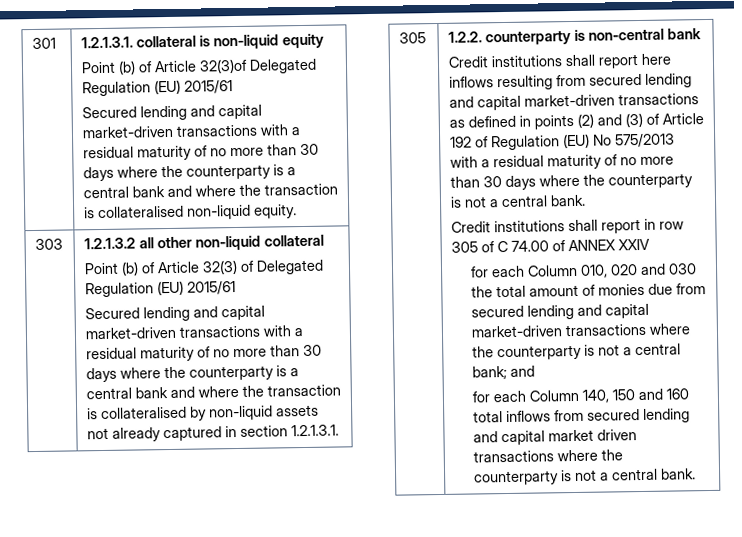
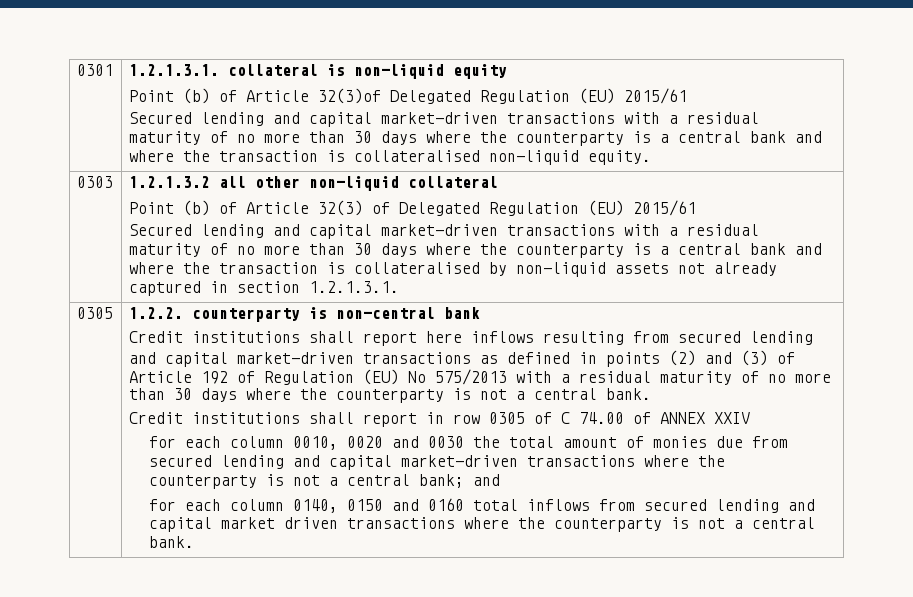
[31,37,56,50] 301 -> [76,64,113,76] 0301
[34,238,63,250] 303 -> [76,176,113,188] 0303
[398,32,426,44] 305 -> [76,307,113,319] 0305
[450,241,478,253] 305 -> [488,412,525,424] 0305
[526,263,697,278] Column 010, 020 and 030 -> [230,436,465,450] column 0010, 0020 and 0030
[528,388,689,403] Column 140, 150 and 160 -> [230,498,465,513] column 0140, 0150 and 0160

